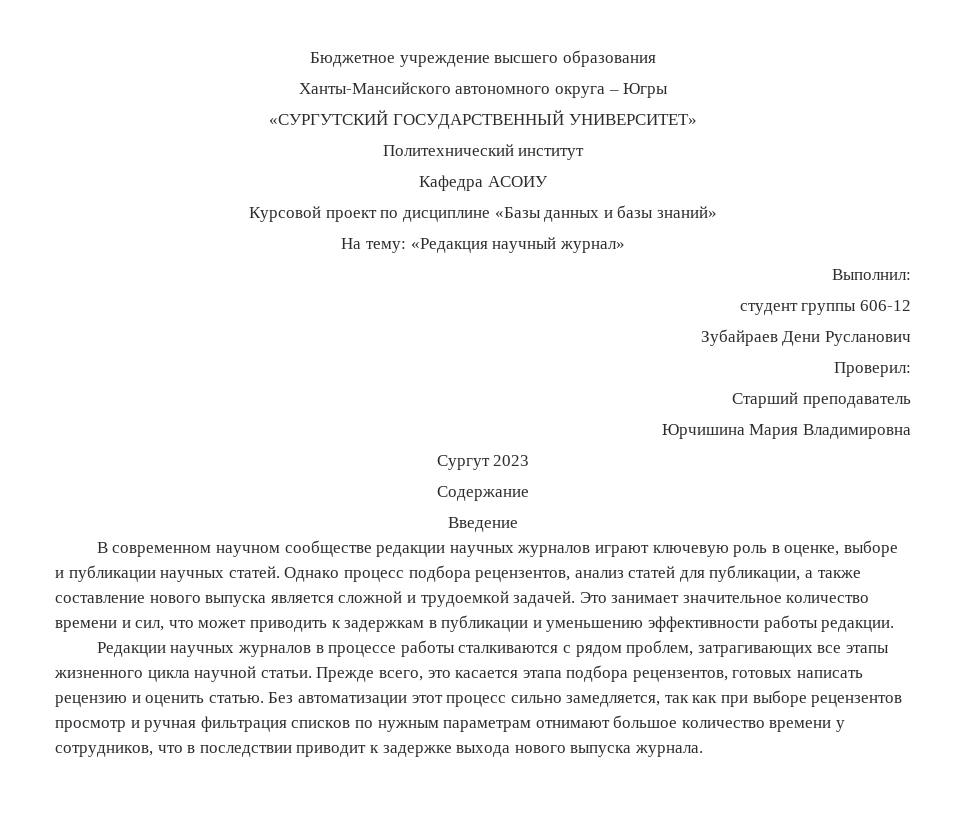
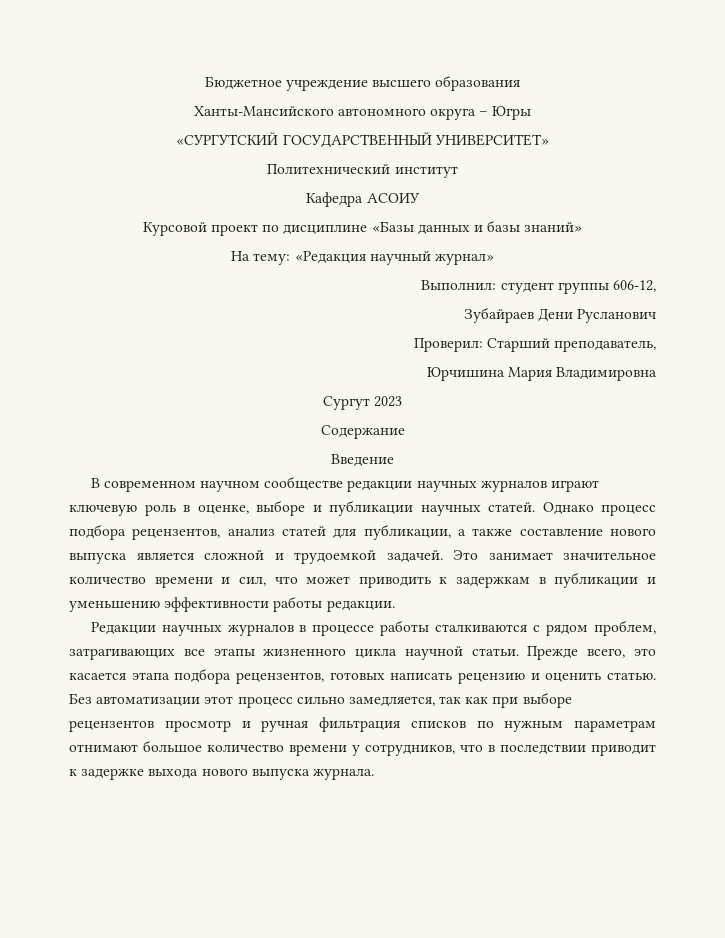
(911, 274) // -> (497, 285) none
[860,300,911,311] 606-12 -> [613,280,656,292] 606-12,
[732,392,911,408] // Старший преподаватель -> [486,338,656,352] Старший преподаватель,

